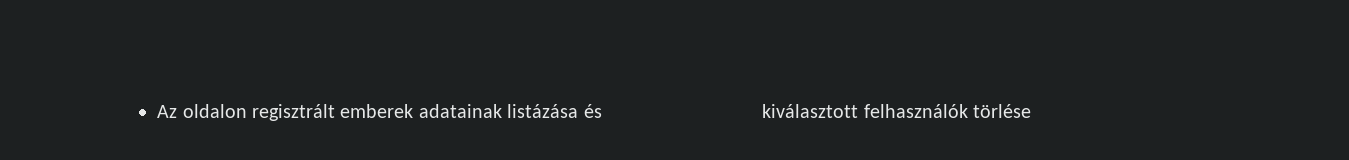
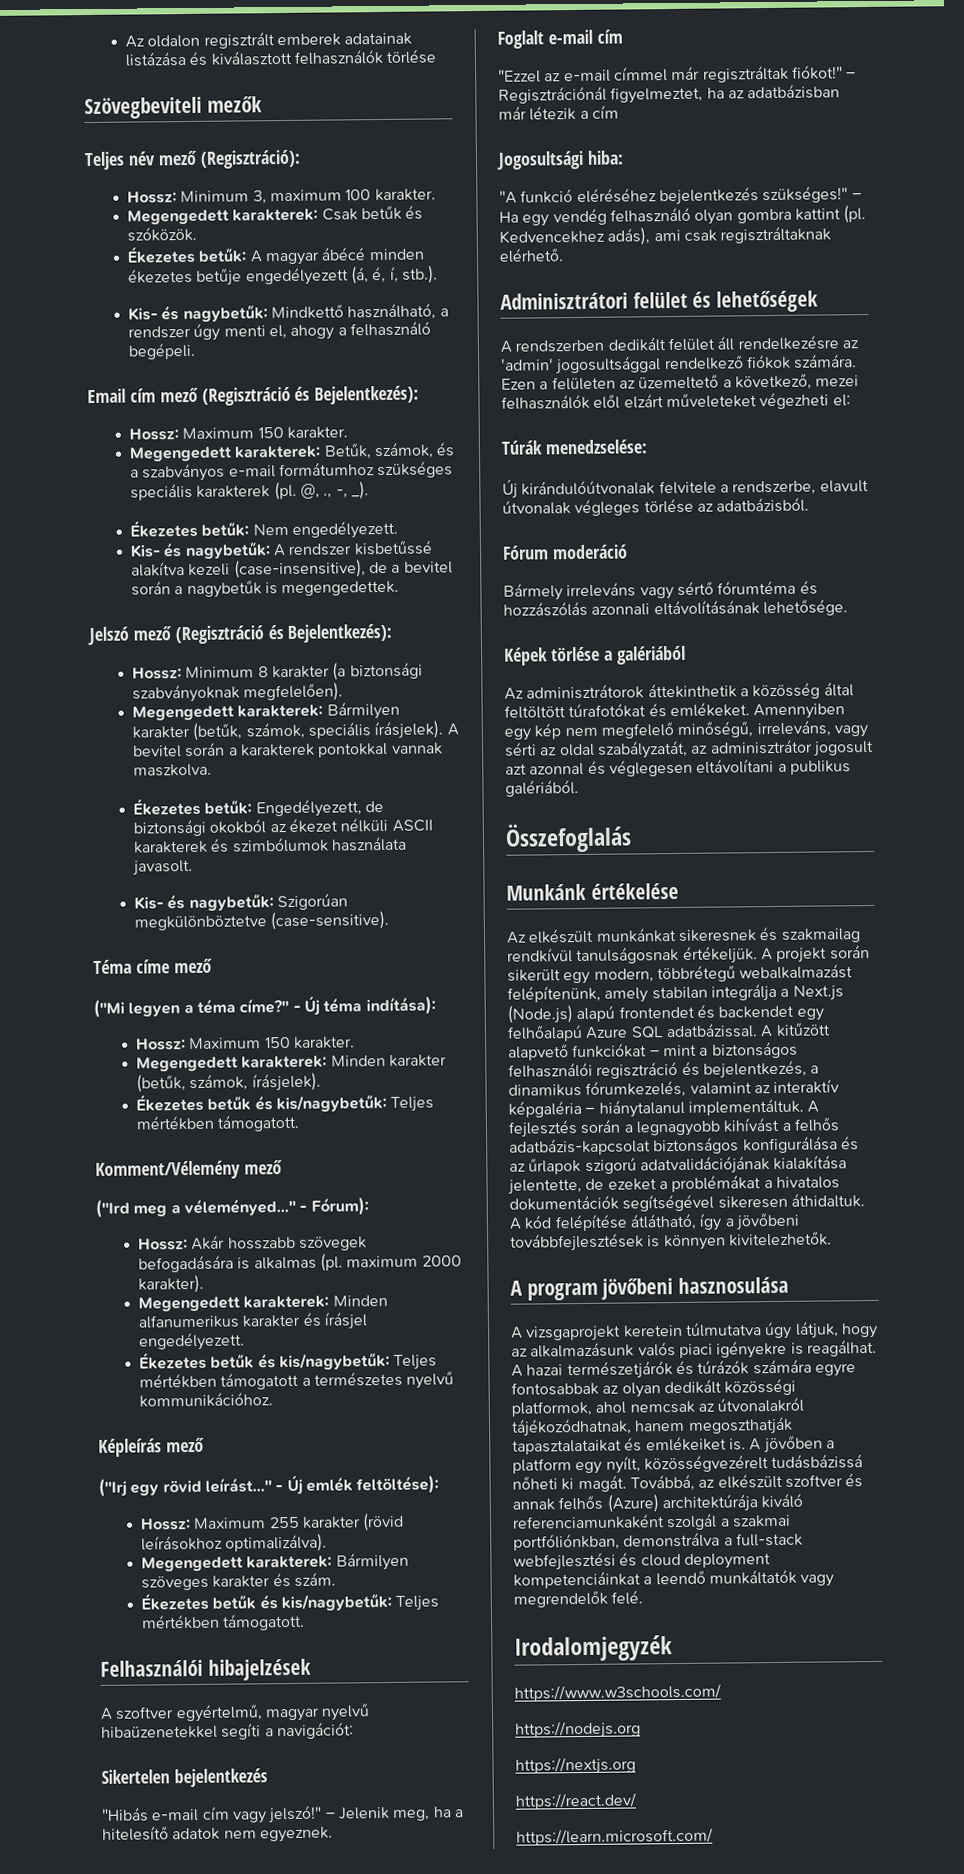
(1031, 111) none -> [84,96,262,120] [84,149,301,171] [127,188,436,205] [127,205,424,225] [127,226,198,242] [127,245,425,266] [128,265,439,286] [128,303,449,323] [128,321,432,341] [128,342,197,360] [87,385,420,406] [129,426,349,441] [129,442,456,462] [130,461,454,482] [130,481,370,501] [130,519,399,539] [130,540,433,560] [131,559,453,579] [131,580,400,599] [87,623,393,646] [132,662,423,681] [132,682,344,703] [132,701,400,721] [132,720,459,741] [133,742,443,758] [133,763,213,777] [133,797,385,818] [133,817,433,837] [133,836,408,854] [132,859,194,876] [134,893,349,912] [134,910,390,931] [93,958,213,975] [93,995,436,1019] [136,1036,356,1051] [136,1054,448,1072] [136,1072,321,1093] [136,1093,435,1113] [136,1114,300,1132] [95,1160,283,1180] [95,1197,369,1218] [138,1235,368,1251] [138,1253,462,1273] [138,1274,205,1294] [138,1294,388,1312] [138,1312,369,1330] [139,1332,246,1351] [139,1351,438,1371] [139,1371,455,1390] [139,1392,274,1408] [98,1437,205,1457] [98,1474,440,1497] [140,1512,405,1532] [141,1533,328,1553] [141,1552,409,1572] [141,1572,337,1591] [141,1592,440,1612] [141,1613,306,1631] [100,1658,311,1681] [100,1703,371,1723] [101,1722,354,1740] [101,1768,268,1788] [101,1805,464,1824] [102,1826,333,1843] [497,29,623,49] [498,65,857,83] [498,84,841,104] [498,105,619,121] [496,150,624,170] [499,186,862,206] [499,205,867,227] [499,226,832,246] [499,248,564,263] [500,290,818,313] [500,335,859,353] [501,354,858,375] [501,373,860,391] [501,392,851,410] [501,439,648,455] [502,478,869,499] [502,497,810,517] [502,544,628,560] [503,580,818,601] [503,599,848,617] [504,645,686,666] [504,682,854,700] [504,702,846,720] [504,720,868,741] [505,739,874,759] [505,758,851,777] [505,779,579,797] [505,823,632,853] [506,882,679,901] [506,926,861,944] [507,945,870,965] [507,964,854,985] [507,983,844,1003] [507,1004,824,1024] [507,1022,831,1042] [508,1041,798,1061] [508,1060,820,1079] [508,1079,840,1098] [508,1098,820,1118] [508,1117,840,1138] [509,1136,859,1156] [509,1155,848,1175] [507,1175,840,1195] [509,1193,865,1212] [509,1212,800,1232] [510,1231,832,1252] [510,1276,789,1301] [511,1321,878,1342] [511,1339,877,1359] [511,1359,856,1380] [511,1378,797,1398] [511,1397,805,1417] [511,1416,793,1437] [512,1435,835,1455] [512,1454,864,1475] [512,1473,864,1493] [512,1493,804,1513] [512,1513,791,1531] [513,1532,803,1551] [513,1552,771,1571] [513,1569,835,1589] [513,1590,644,1608] [514,1635,673,1662] [514,1683,721,1702] [515,1720,641,1739] [515,1756,636,1775] [515,1792,636,1810] [516,1827,713,1846] // Szövegbeviteli mezők // Teljes név mező (Regisztráció): // Hossz: Minimum 3, maximum 100 karakter. // Megengedett karakterek: Csak betűk és szóközök. // Ékezetes betűk: A magyar ábécé minden ékezetes betűje engedélyezett (á, é, í, stb.). // Kis- és nagybetűk: Mindkettő használható, a rendszer úgy menti el, ahogy a felhasználó begépeli. // Email cím mező (Regisztráció és Bejelentkezés): // Hossz: Maximum 150 karakter. // Megengedett karakterek: Betűk, számok, és a szabványos e-mail formátumhoz szükséges speciális karakterek (pl. @, ., -, _). // Ékezetes betűk: Nem engedélyezett. // Kis- és nagybetűk: A rendszer kisbetűssé alakítva kezeli (case-insensitive), de a bevitel során a nagybetűk is megengedettek. // Jelszó mező (Regisztráció és Bejelentkezés): // Hossz: Minimum 8 karakter (a biztonsági szabványoknak megfelelően). // Megengedett karakterek: Bármilyen karakter (betűk, számok, speciális írásjelek). A bevitel során a karakterek pontokkal vannak maszkolva. // Ékezetes betűk: Engedélyezett, de biztonsági okokból az ékezet nélküli ASCII karakterek és szimbólumok használata javasolt. // Kis- és nagybetűk: Szigorúan megkülönböztetve (case-sensitive). // Téma címe mező // ("Mi legyen a téma címe?" - Új téma indítása): // Hossz: Maximum 150 karakter. // Megengedett karakterek: Minden karakter (betűk, számok, írásjelek). // Ékezetes betűk és kis/nagybetűk: Teljes mértékben támogatott. // Komment/Vélemény mező // ("Ird meg a véleményed..." - Fórum): // Hossz: Akár hosszabb szövegek befogadására is alkalmas (pl. maximum 2000 karakter). // Megengedett karakterek: Minden alfanumerikus karakter és írásjel engedélyezett. // Ékezetes betűk és kis/nagybetűk: Teljes mértékben támogatott a természetes nyelvű kommunikációhoz. // Képleírás mező // ("Irj egy rövid leírást..." - Új emlék feltöltése): // Hossz: Maximum 255 karakter (rövid leírásokhoz optimalizálva). // Megengedett karakterek: Bármilyen szöveges karakter és szám. // Ékezetes betűk és kis/nagybetűk: Teljes mértékben támogatott. // Felhasználói hibajelzések // A szoftver egyértelmű, magyar nyelvű hibaüzenetekkel segíti a navigációt: // Sikertelen bejelentkezés // "Hibás e-mail cím vagy jelszó!" – Jelenik meg, ha a hitelesítő adatok nem egyeznek. // Foglalt e-mail cím // "Ezzel az e-mail címmel már regisztráltak fiókot!" – Regisztrációnál figyelmeztet, ha az adatbázisban már létezik a cím // Jogosultsági hiba: // "A funkció eléréséhez bejelentkezés szükséges!" – Ha egy vendég felhasználó olyan gombra kattint (pl. Kedvencekhez adás), ami csak regisztráltaknak elérhető. // Adminisztrátori felület és lehetőségek // A rendszerben dedikált felület áll rendelkezésre az 'admin' jogosultsággal rendelkező fiókok számára. Ezen a felületen az üzemeltető a következő, mezei felhasználók elől elzárt műveleteket végezheti el: // Túrák menedzselése: // Új kirándulóútvonalak felvitele a rendszerbe, elavult útvonalak végleges törlése az adatbázisból. // Fórum moderáció // Bármely irreleváns vagy sértő fórumtéma és hozzászólás azonnali eltávolításának lehetősége. // Képek törlése a galériából // Az adminisztrátorok áttekinthetik a közösség által feltöltött túrafotókat és emlékeket. Amennyiben egy kép nem megfelelő minőségű, irreleváns, vagy sérti az oldal szabályzatát, az adminisztrátor jogosult azt azonnal és véglegesen eltávolítani a publikus galériából. // Összefoglalás // Munkánk értékelése // Az elkészült munkánkat sikeresnek és szakmailag rendkívül tanulságosnak értékeljük. A projekt során sikerült egy modern, többrétegű webalkalmazást felépítenünk, amely stabilan integrálja a Next.js (Node.js) alapú frontendet és backendet egy felhőalapú Azure SQL adatbázissal. A kitűzött alapvető funkciókat – mint a biztonságos felhasználói regisztráció és bejelentkezés, a dinamikus fórumkezelés, valamint az interaktív képgaléria – hiánytalanul implementáltuk. A fejlesztés során a legnagyobb kihívást a felhős adatbázis-kapcsolat biztonságos konfigurálása és az űrlapok szigorú adatvalidációjának kialakítása jelentette, de ezeket a problémákat a hivatalos dokumentációk segítségével sikeresen áthidaltuk. A kód felépítése átlátható, így a jövőbeni továbbfejlesztések is könnyen kivitelezhetők. // A program jövőbeni hasznosulása // A vizsgaprojekt keretein túlmutatva úgy látjuk, hogy az alkalmazásunk valós piaci igényekre is reagálhat. A hazai természetjárók és túrázók számára egyre fontosabbak az olyan dedikált közösségi platformok, ahol nemcsak az útvonalakról tájékozódhatnak, hanem megoszthatják tapasztalataikat és emlékeiket is. A jövőben a platform egy nyílt, közösségvezérelt tudásbázissá nőheti ki magát. Továbbá, az elkészült szoftver és annak felhős (Azure) architektúrája kiváló referenciamunkaként szolgál a szakmai portfóliónkban, demonstrálva a full-stack webfejlesztési és cloud deployment kompetenciáinkat a leendő munkáltatók vagy megrendelők felé. // Irodalomjegyzék // https://www.w3schools.com/ // https://nodejs.org // https://nextjs.org // https://react.dev/ // https://learn.microsoft.com/

